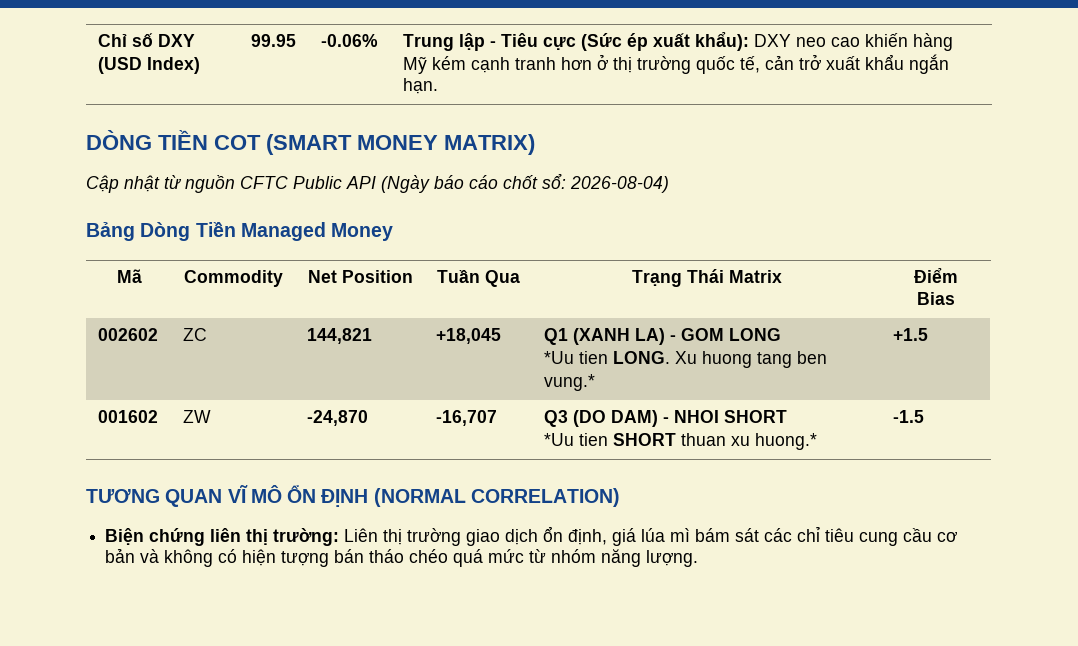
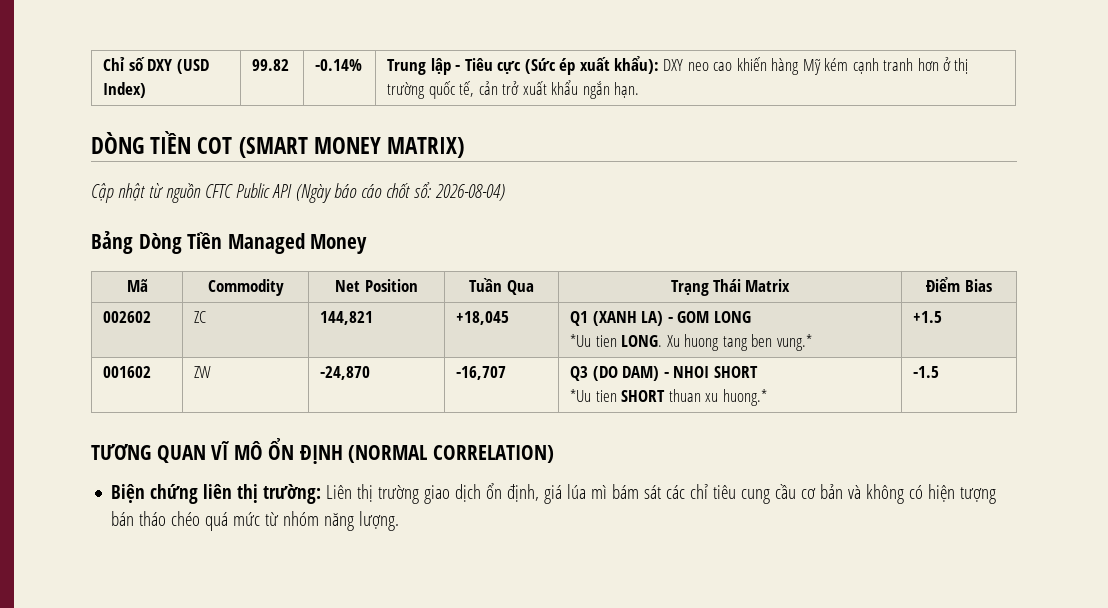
[251,34,297,47] [321,34,379,47] 99.95 | -0.06% -> [252,59,290,71] [315,59,363,71] 99.82 | -0.14%

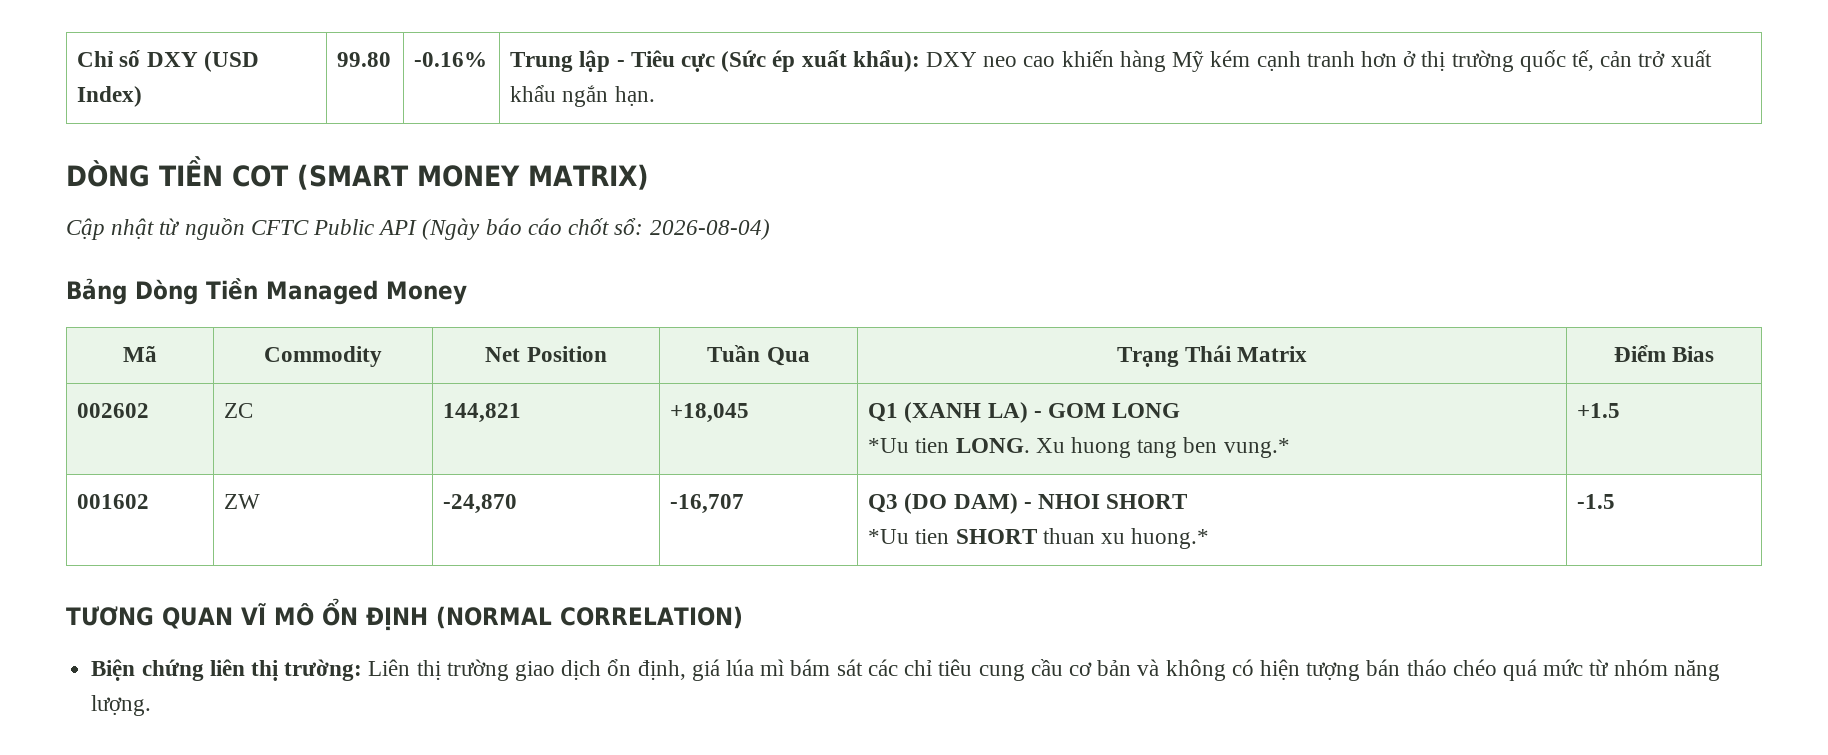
[252,59,290,71] [315,59,363,71] 99.82 | -0.14% -> [337,52,392,67] [414,52,488,67] 99.80 | -0.16%

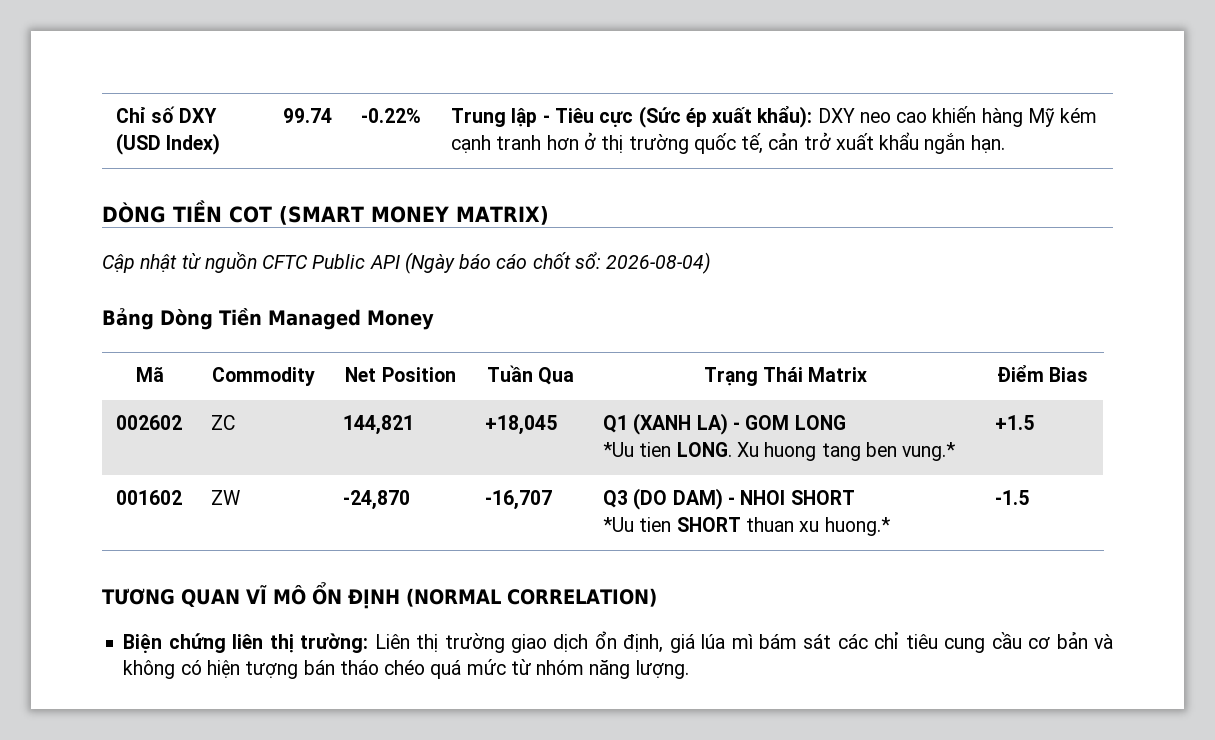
[337,52,392,67] [414,52,488,67] 99.80 | -0.16% -> [283,108,333,123] [361,108,422,123] 99.74 | -0.22%

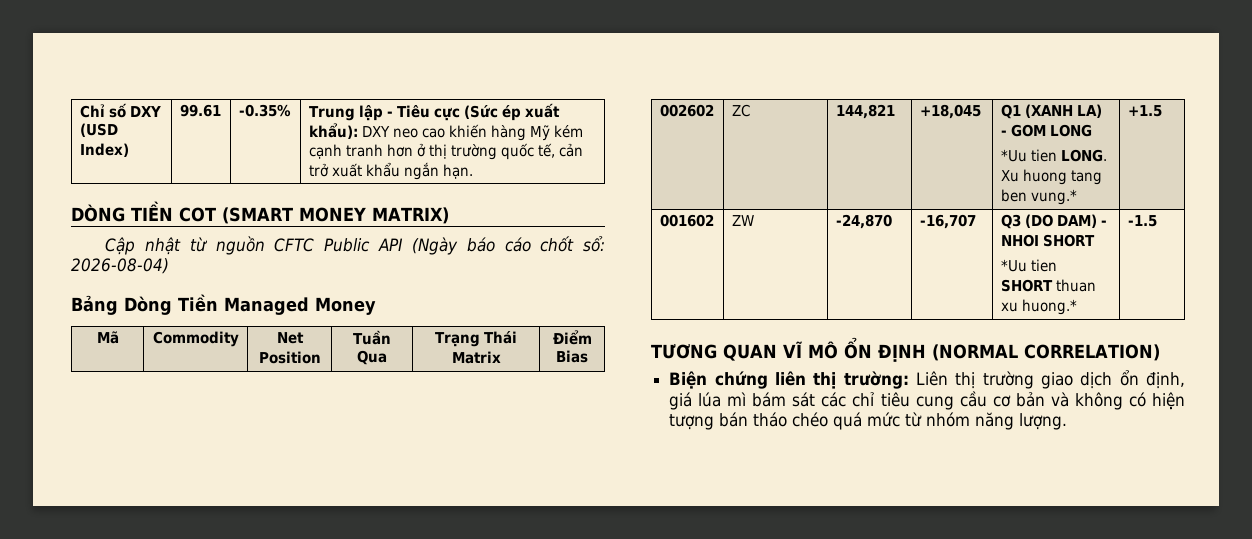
[283,108,333,123] [361,108,422,123] 99.74 | -0.22% -> [179,104,221,117] [238,104,291,117] 99.61 | -0.35%

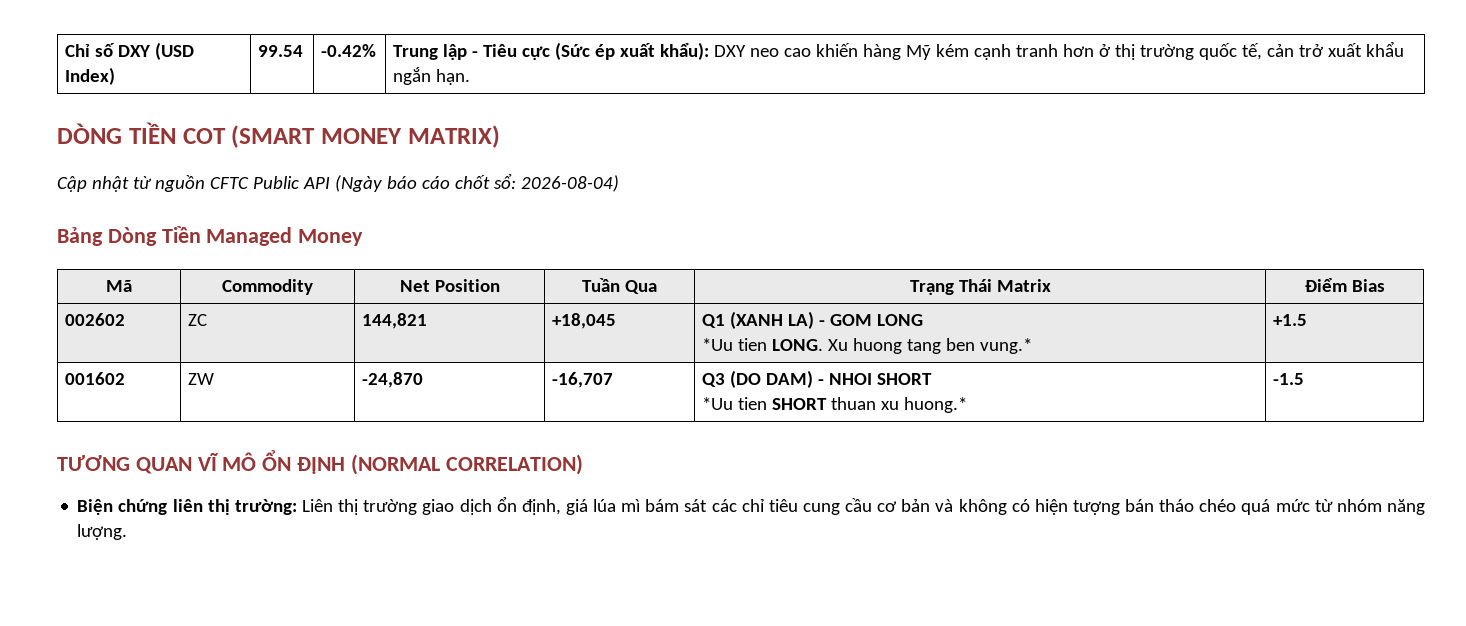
[179,104,221,117] [238,104,291,117] 99.61 | -0.35% -> [258,45,304,57] [321,44,377,57] 99.54 | -0.42%

